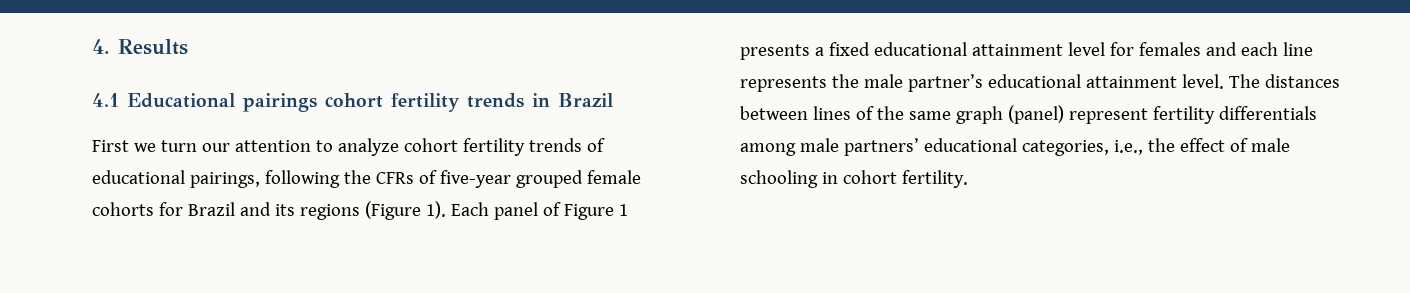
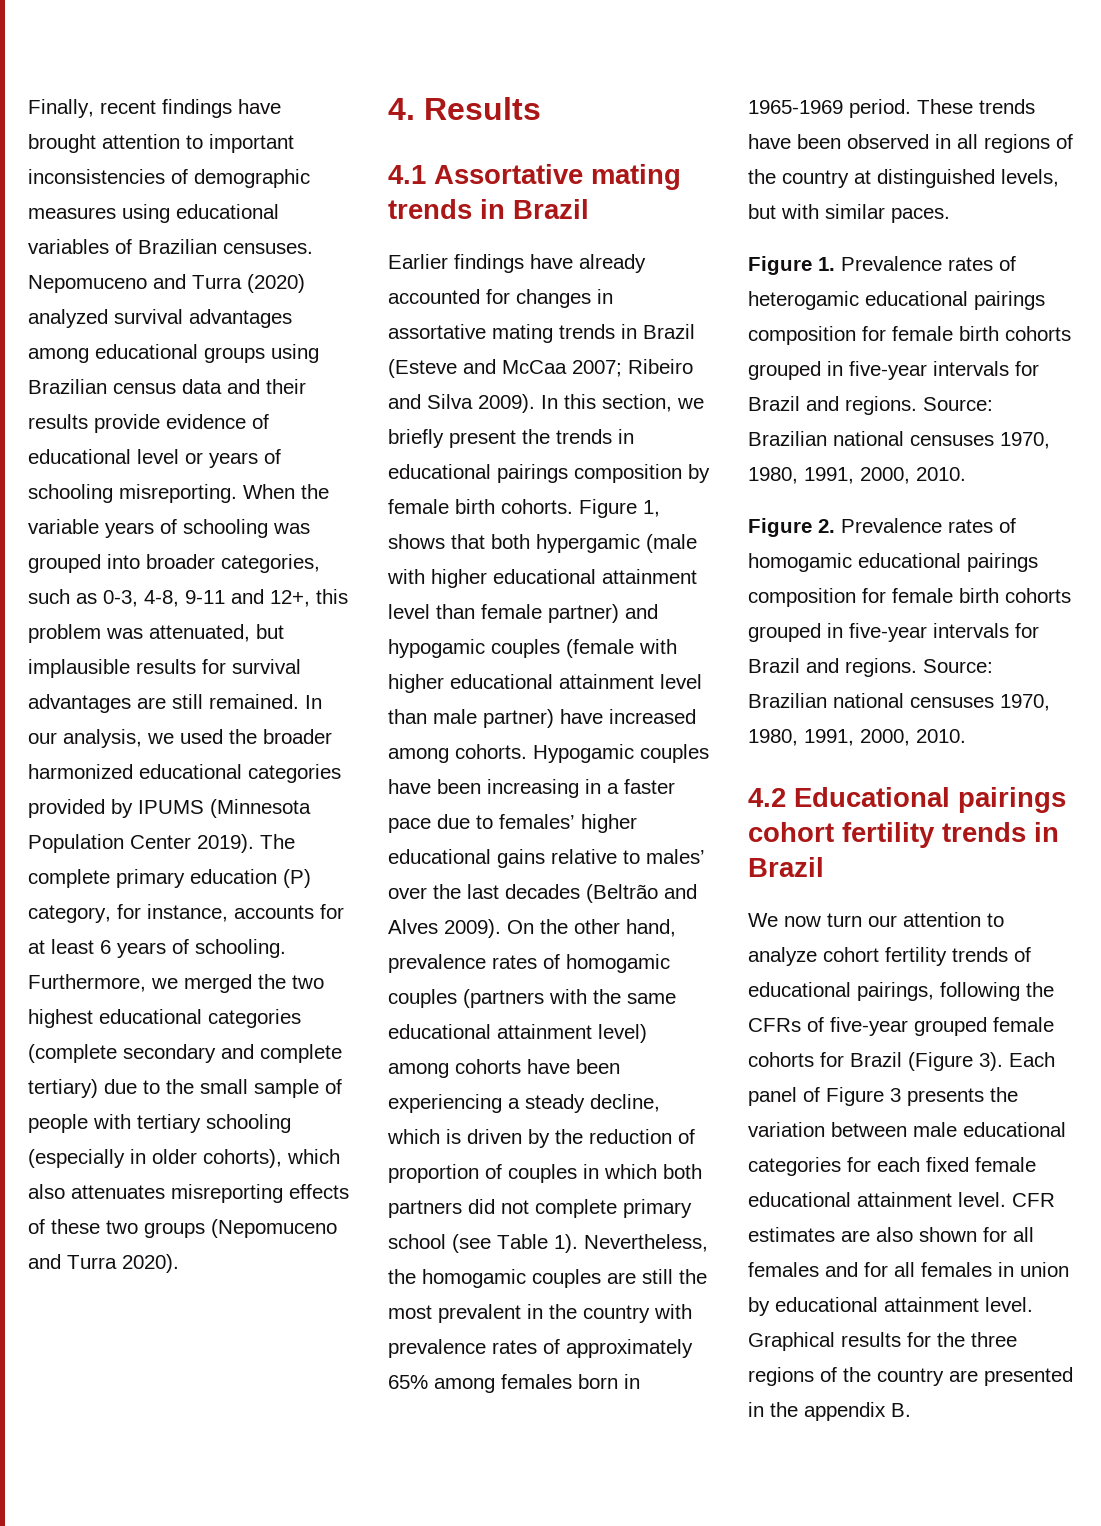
[92,39,188,55] [92,93,119,107] 4. Results // 4.1 -> [28,99,281,118] [28,134,294,153] [28,169,310,188] [28,204,279,223] [28,239,313,254] [28,274,305,293] [28,309,292,328] [28,344,319,363] [28,379,306,394] [28,414,269,433] [28,449,281,468] [28,484,329,503] [28,519,310,538] [28,554,320,573] [28,589,348,607] [28,624,284,643] [28,659,301,678] [28,694,322,713] [28,729,332,748] [28,764,341,783] [28,799,311,818] [28,834,295,853] [28,869,311,888] [28,904,344,923] [28,939,286,958] [28,974,324,993] [28,1009,301,1028] [28,1044,342,1063] [28,1079,342,1098] [28,1114,291,1133] [28,1149,340,1168] [28,1184,349,1203] [28,1219,337,1238] [28,1254,179,1273] [388,97,541,120] [388,164,681,190] [388,199,589,219] [388,254,646,273] [388,289,613,308] [388,324,695,343] [388,359,693,378] [388,394,704,413] [388,429,634,448] [388,464,710,483] [388,499,660,518] [388,534,697,553] [387,569,697,588] [388,604,658,623] [388,639,677,658] [388,674,702,693] [388,709,696,728] [388,744,709,763] [388,779,675,798] [388,814,637,833] [388,849,705,868] [388,884,697,903] [388,919,676,938] [388,954,670,973] [388,989,676,1008] [388,1024,647,1043] [388,1059,620,1078] [388,1094,660,1113] [387,1129,695,1148] [388,1164,702,1183] [388,1199,692,1218] [388,1234,708,1253] [388,1269,707,1288] [388,1304,692,1323] [388,1339,693,1358] [388,1374,640,1393] [748,99,1035,118] [748,134,1073,153] [748,169,1059,188] [748,204,950,223] [748,256,1016,275] [748,291,1045,310] [748,326,1071,345] [748,361,1039,380] [748,396,993,415] [748,431,1050,449] [748,467,966,484] [748,518,1016,537] [748,553,1038,572] [748,588,1071,607] [748,623,1039,642] [748,658,993,677] [748,693,1050,711] [748,729,966,746] [748,788,786,807] Finally, recent findings have brought attention to important inconsistencies of demographic measures using educational variables of Brazilian censuses. Nepomuceno and Turra (2020) analyzed survival advantages among educational groups using Brazilian census data and their results provide evidence of educational level or years of schooling misreporting. When the variable years of schooling was grouped into broader categories, such as 0-3, 4-8, 9-11 and 12+, this problem was attenuated, but implausible results for survival advantages are still remained. In our analysis, we used the broader harmonized educational categories provided by IPUMS (Minnesota Population Center 2019). The complete primary education (P) category, for instance, accounts for at least 6 years of schooling. Furthermore, we merged the two highest educational categories (complete secondary and complete tertiary) due to the small sample of people with tertiary schooling (especially in older cohorts), which also attenuates misreporting effects of these two groups (Nepomuceno and Turra 2020). // 4. Results // 4.1 Assortative mating trends in Brazil // Earlier findings have already accounted for changes in assortative mating trends in Brazil (Esteve and McCaa 2007; Ribeiro and Silva 2009). In this section, we briefly present the trends in educational pairings composition by female birth cohorts. Figure 1, shows that both hypergamic (male with higher educational attainment level than female partner) and hypogamic couples (female with higher educational attainment level than male partner) have increased among cohorts. Hypogamic couples have been increasing in a faster pace due to females’ higher educational gains relative to males’ over the last decades (Beltrão and Alves 2009). On the other hand, prevalence rates of homogamic couples (partners with the same educational attainment level) among cohorts have been experiencing a steady decline, which is driven by the reduction of proportion of couples in which both partners did not complete primary school (see Table 1). Nevertheless, the homogamic couples are still the most prevalent in the country with prevalence rates of approximately 65% among females born in 1965-1969 period. These trends have been observed in all regions of the country at distinguished levels, but with similar paces. // Figure 1. Prevalence rates of heterogamic educational pairings composition for female birth cohorts grouped in five-year intervals for Brazil and regions. Source: Brazilian national censuses 1970, 1980, 1991, 2000, 2010. // Figure 2. Prevalence rates of homogamic educational pairings composition for female birth cohorts grouped in five-year intervals for Brazil and regions. Source: Brazilian national censuses 1970, 1980, 1991, 2000, 2010. // 4.2
[92,140,156,152] First we -> [748,913,821,927] We now
[239,201,628,220] [740,42,1313,60] [740,74,1340,92] [740,105,1317,124] [740,138,1290,156] [740,170,968,188] and its regions (Figure 1). Each panel of Figure 1 presents a fixed educational attainment level for females and each line represents the male partner’s educational attainment level. The distances between lines of the same graph (panel) represent fertility differentials among male partners’ educational categories, i.e., the effect of male schooling in cohort fertility. -> [908,1052,1055,1071] [748,1087,1018,1106] [748,1122,1066,1137] [748,1157,1036,1176] [748,1192,1055,1207] [748,1227,1034,1242] [748,1262,1069,1277] [748,1297,1033,1316] [748,1332,1017,1351] [748,1367,1073,1386] [748,1402,911,1421] (Figure 3). Each panel of Figure 3 presents the variation between male educational categories for each fixed female educational attainment level. CFR estimates are also shown for all females and for all females in union by educational attainment level. Graphical results for the three regions of the country are presented in the appendix B.

